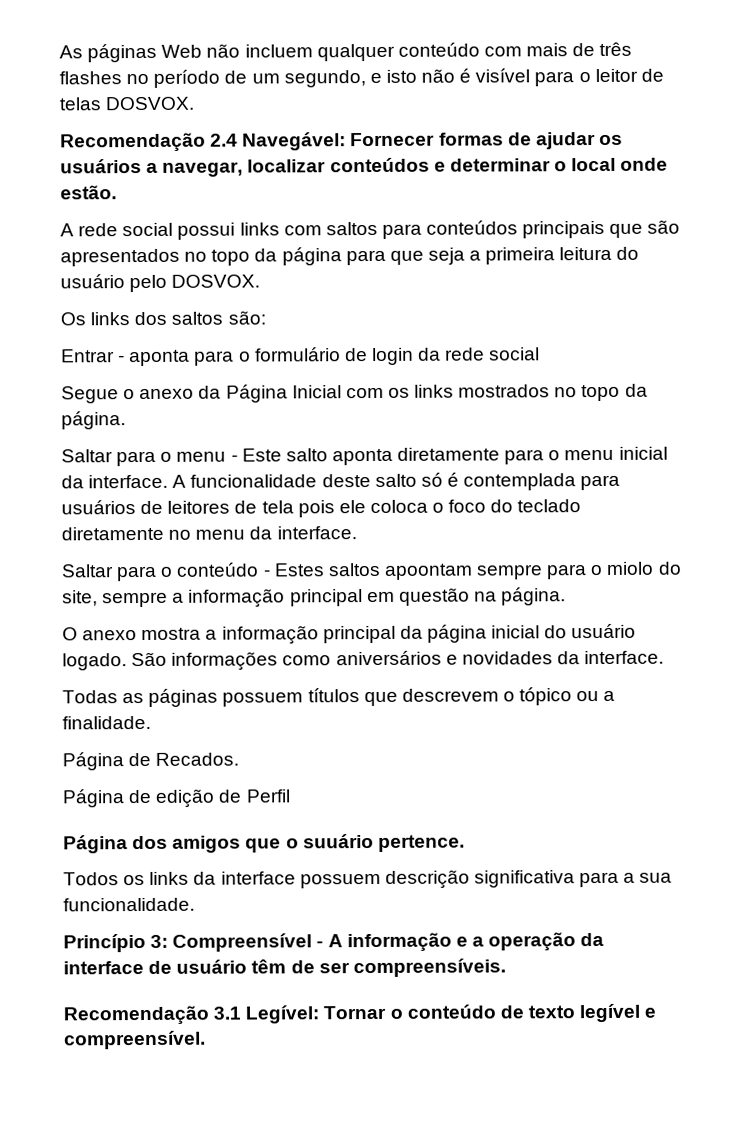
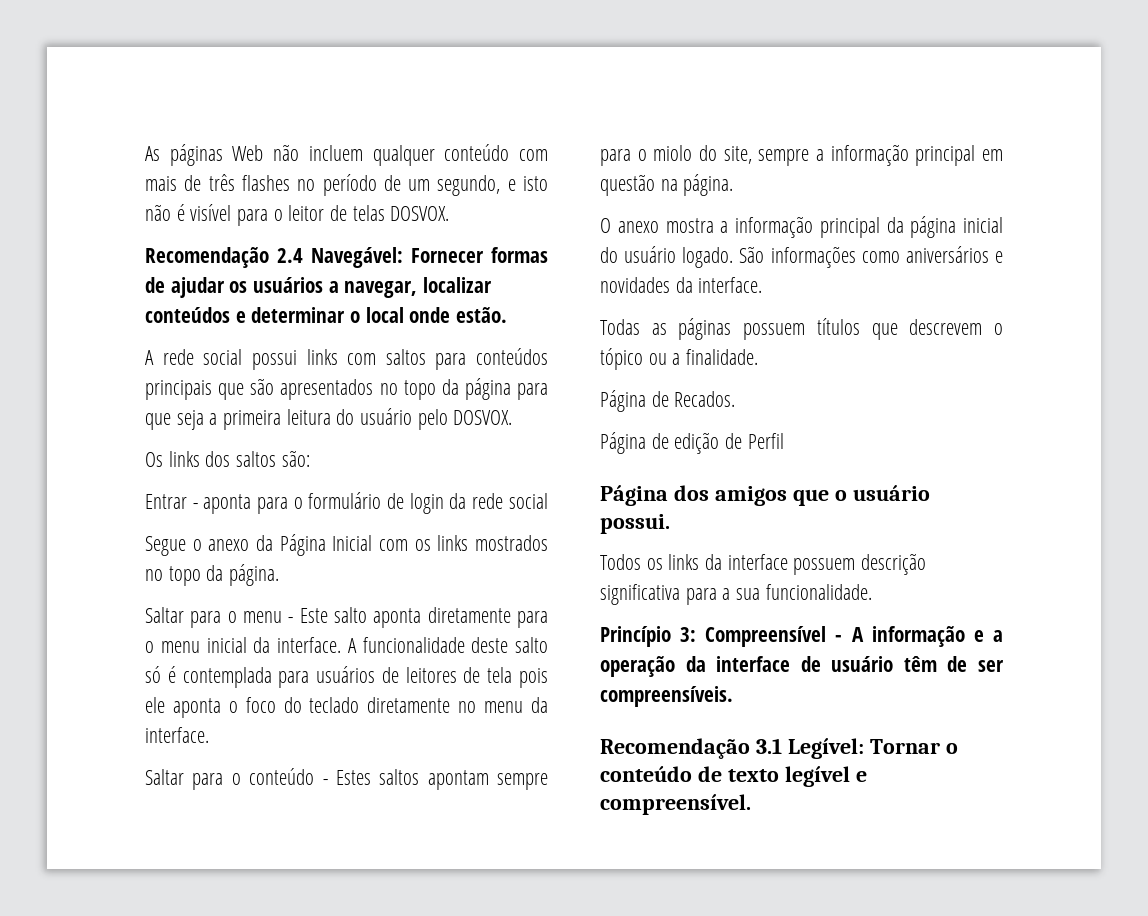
[369,499,428,514] coloca -> [172,698,221,718] aponta
[383,563,473,580] apoontam -> [427,770,489,790] apontam
[302,833,465,852] suuário pertence. -> [852,485,930,501] [600,514,670,534] usuário possui.

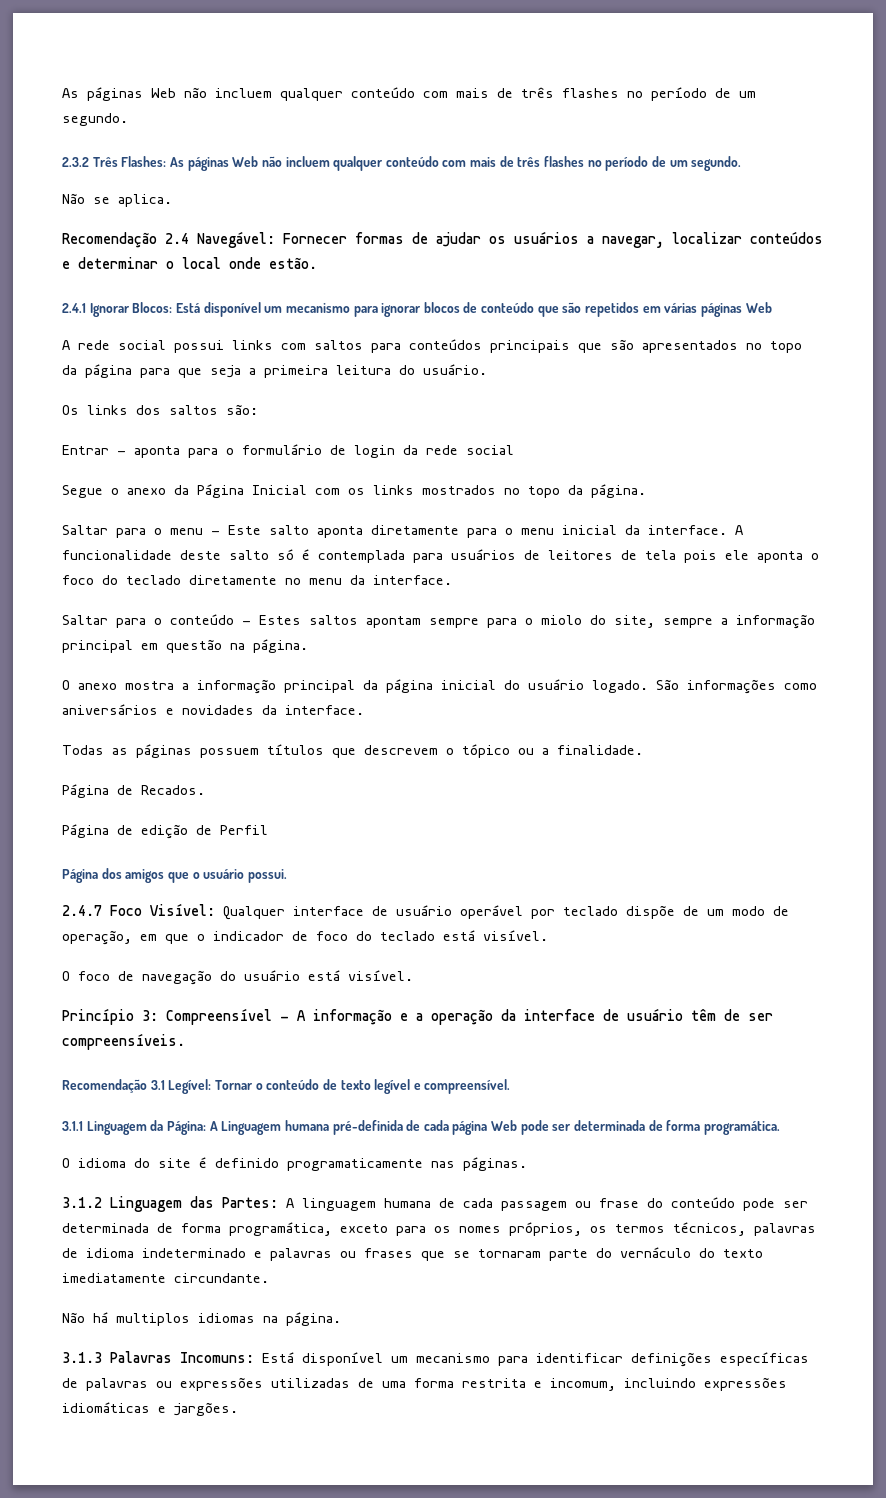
[437,175,548,196] [145,204,450,226] segundo, e isto não é visível para o leitor de telas DOSVOX. -> [62,113,128,126] [62,156,742,171] [62,193,172,207] segundo. // 2.3.2 Três Flashes: As páginas Web não incluem qualquer conteúdo com mais de três flashes no período de um segundo. // Não se aplica.
(508, 315) none -> [62,302,772,317] // 2.4.1 Ignorar Blocos: Está disponível um mecanismo para ignorar blocos de conteúdo que são repetidos em várias páginas Web
[360,408,513,430] usuário pelo DOSVOX. -> [423,364,487,375] usuário.
[600,553,927,575] [600,584,872,605] Todos os links da interface possuem descrição significativa para a sua funcionalidade. -> [62,903,789,920] [62,930,548,945] [62,970,413,985] 2.4.7 Foco Visível: Qualquer interface de usuário operável por teclado dispõe de um modo de operação, em que o indicador de foco do teclado está visível. // O foco de navegação do usuário está visível.
(751, 804) none -> [62,1120,780,1135] [62,1157,527,1171] [62,1196,808,1212] [62,1222,816,1236] [62,1247,763,1261] [62,1273,269,1283] [62,1312,341,1326] [62,1351,809,1367] [62,1377,787,1391] [62,1402,238,1416] // 3.1.1 Linguagem da Página: A Linguagem humana pré-definida de cada página Web pode ser determinada de forma programática. // O idioma do site é definido programaticamente nas páginas. // 3.1.2 Linguagem das Partes: A linguagem humana de cada passagem ou frase do conteúdo pode ser determinada de forma programática, exceto para os nomes próprios, os termos técnicos, palavras de idioma indeterminado e palavras ou frases que se tornaram parte do vernáculo do texto imediatamente circundante. // Não há multiplos idiomas na página. // 3.1.3 Palavras Incomuns: Está disponível um mecanismo para identificar definições específicas de palavras ou expressões utilizadas de uma forma restrita e incomum, incluindo expressões idiomáticas e jargões.

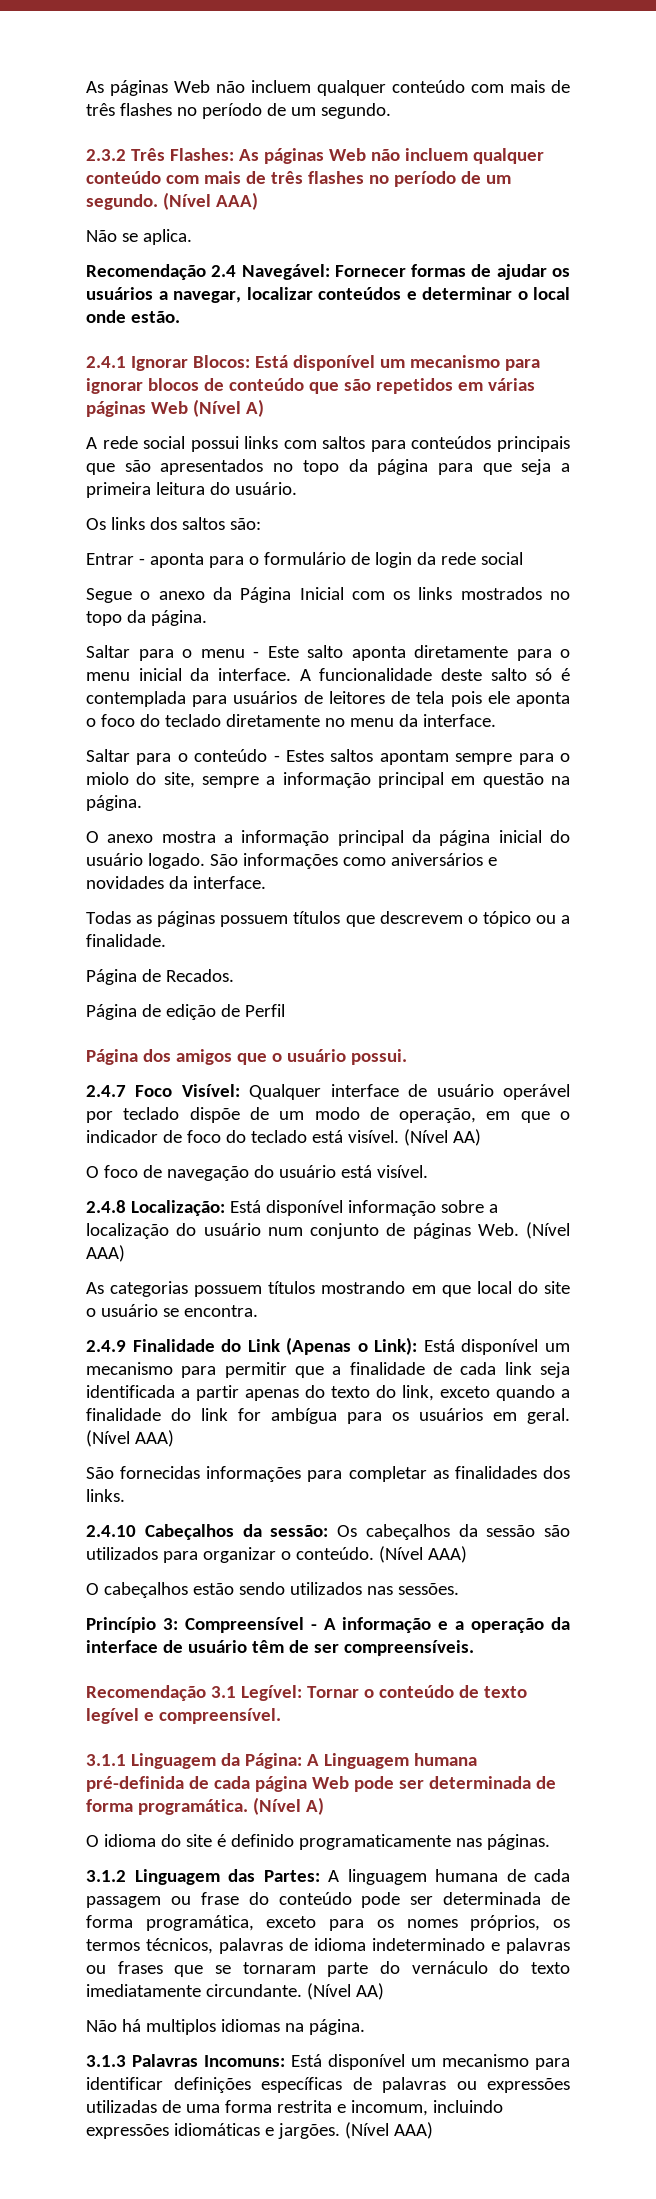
(742, 163) none -> [162,192,258,210] (Nível AAA)
(772, 307) none -> [192,399,264,417] (Nível A)
(548, 935) none -> [403,1129,481,1146] (Nível AA)
(413, 975) none -> [86,1200,498,1216] [86,1222,570,1239] [86,1245,125,1262] [86,1281,570,1297] [86,1304,258,1317] [86,1337,570,1355] [86,1362,570,1378] [86,1385,570,1401] [86,1408,570,1424] [86,1430,174,1447] [86,1466,570,1482] [86,1489,125,1502] [86,1524,570,1540] [86,1546,467,1563] [86,1582,459,1598] // 2.4.8 Localização: Está disponível informação sobre a localização do usuário num conjunto de páginas Web. (Nível AAA) // As categorias possuem títulos mostrando em que local do site o usuário se encontra. // 2.4.9 Finalidade do Link (Apenas o Link): Está disponível um mecanismo para permitir que a finalidade de cada link seja identificada a partir apenas do texto do link, exceto quando a finalidade do link for ambígua para os usuários em geral. (Nível AAA) // São fornecidas informações para completar as finalidades dos links. // 2.4.10 Cabeçalhos da sessão: Os cabeçalhos da sessão são utilizados para organizar o conteúdo. (Nível AAA) // O cabeçalhos estão sendo utilizados nas sessões.
(780, 1128) none -> [252,1797,324,1815] (Nível A)
(269, 1278) none -> [306,1983,384,2000] (Nível AA)
(238, 1409) none -> [344,2122,433,2139] (Nível AAA)

